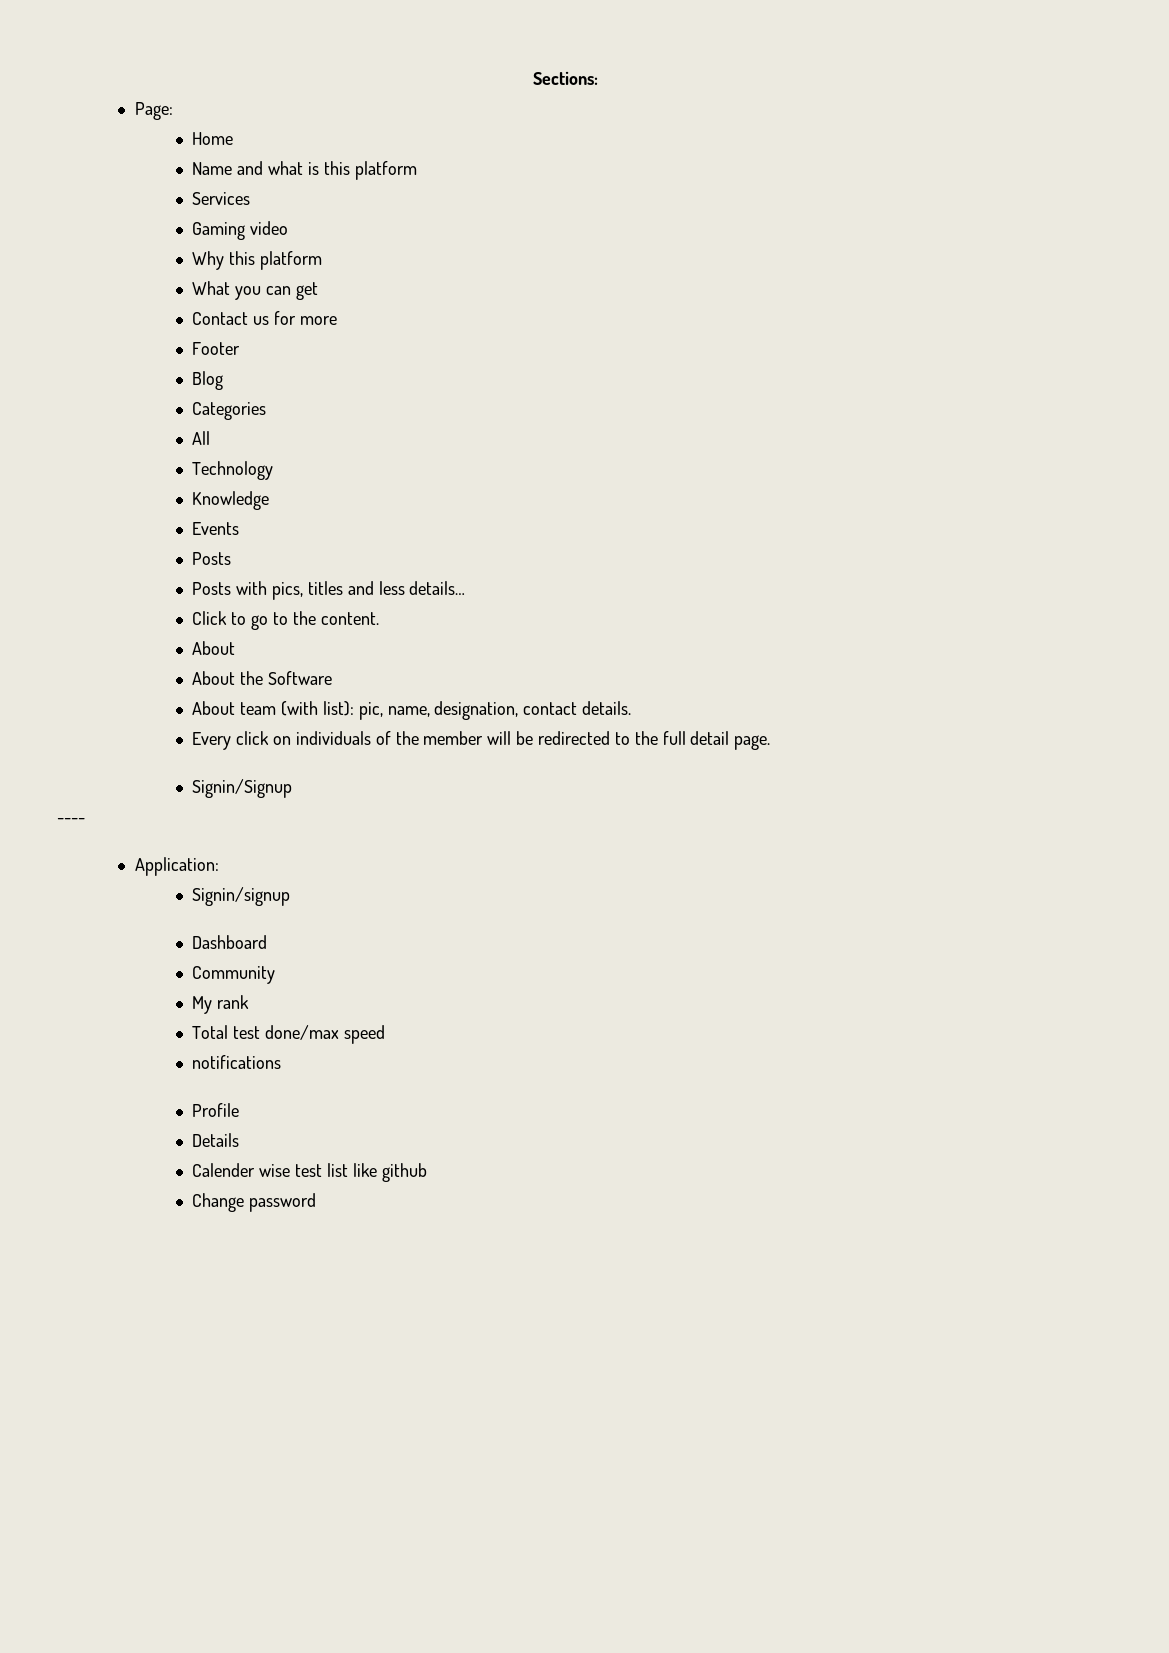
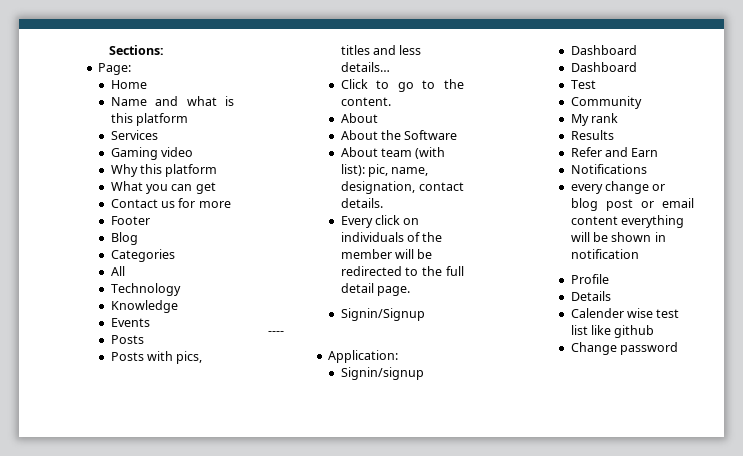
(268, 942) none -> [570,62,637,72] [570,80,596,89] // Dashboard // Test
[192,1025,385,1044] [192,1055,282,1069] Total test done/max speed // notifications -> [570,130,614,140] [570,147,659,157] [570,164,647,174] [570,181,666,194] [570,198,694,211] [570,215,684,228] [570,232,666,242] [570,249,639,259] Results // Refer and Earn // Notifications // every change or blog post or email content everything will be shown in notification

